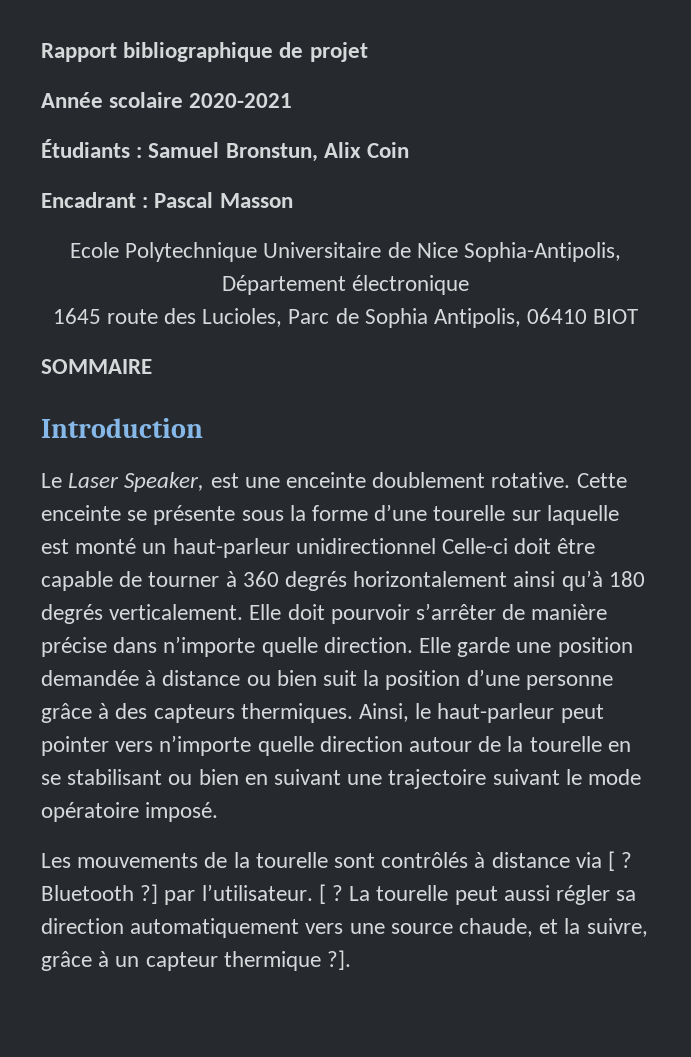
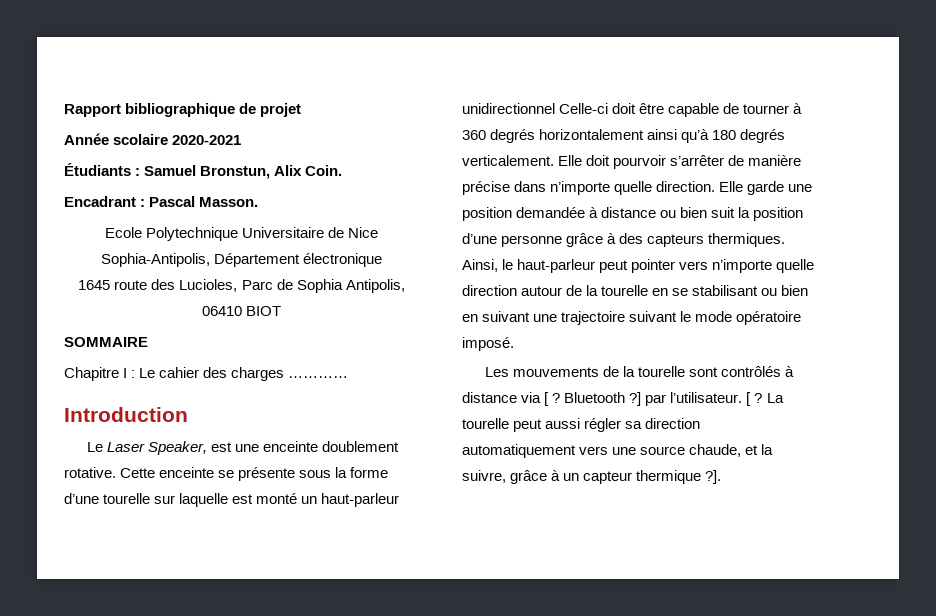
[367,142,410,158] Coin -> [305,165,343,176] Coin.
[219,193,293,208] Masson -> [199,197,259,207] Masson.
(152, 366) none -> [64,367,349,381] // Chapitre I : Le cahier des charges …………

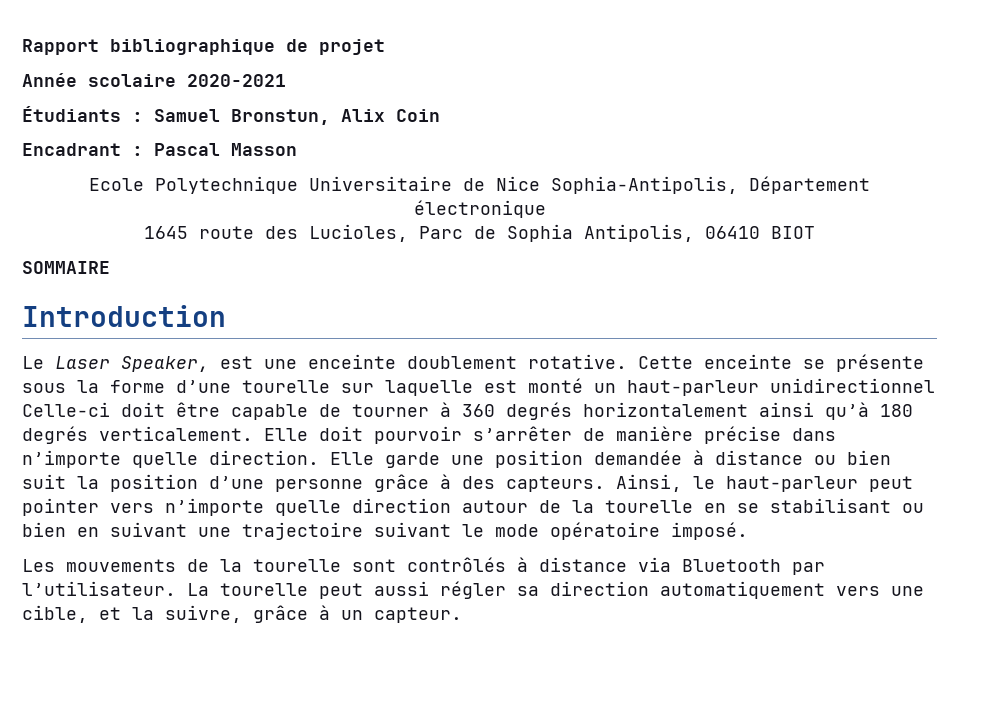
[305,165,343,176] Coin. -> [396,109,440,122] Coin
[199,197,259,207] Masson. -> [231,143,297,156] Masson
[64,367,349,381] // Chapitre I : Le cahier des charges ………… -> (110, 267) none
[647,233,786,247] capteurs thermiques. -> [506,476,605,492] capteurs.
[544,392,763,406] [ ? Bluetooth ?] par l’utilisateur. [ ? -> [682,559,825,575] [22,581,176,596] Bluetooth par l’utilisateur.
[640,444,742,457] source chaude, -> [22,605,88,623] cible,
[583,470,722,484] capteur thermique ?]. -> [374,607,462,623] capteur.

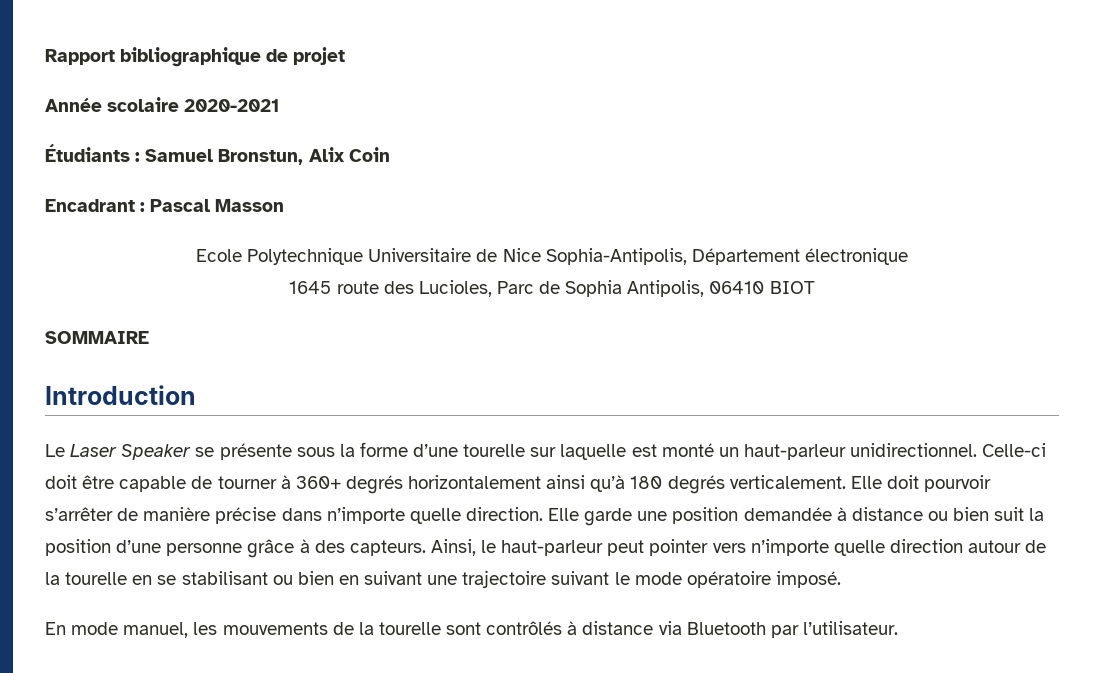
[121,354,792,372] Speaker, est une enceinte doublement rotative. Cette enceinte -> [121,444,192,460] Speaker
[770,378,935,393] unidirectionnel -> [850,443,978,457] unidirectionnel.
[462,404,495,417] 360 -> [295,476,341,489] 360+
[22,559,55,572] Les -> [45,622,218,638] En mode manuel, les
[187,581,924,599] [22,605,462,623] La tourelle peut aussi régler sa direction automatiquement vers une cible, et la suivre, grâce à un capteur. -> (898, 628) none

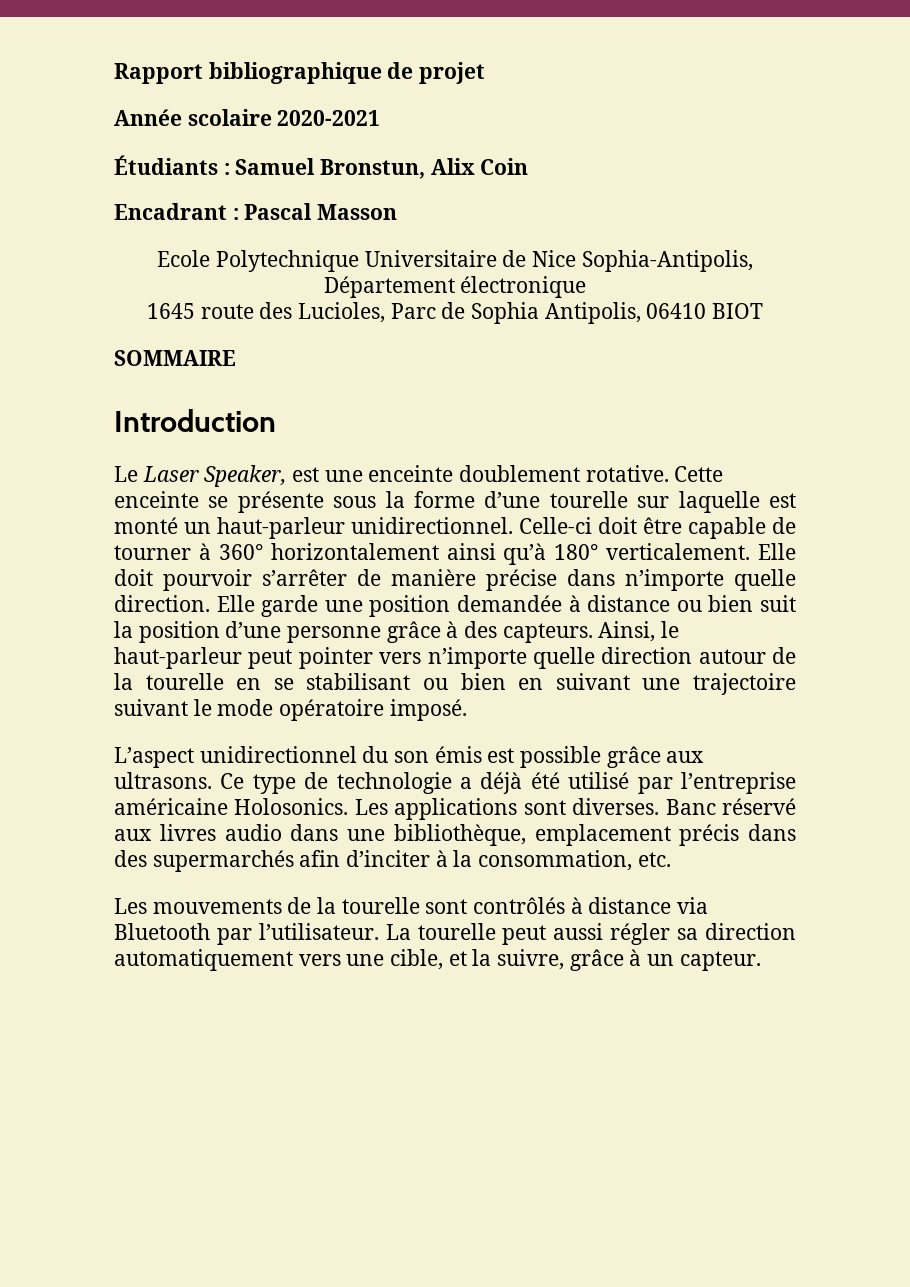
[121,444,192,460] Speaker -> [204,465,724,487] [114,491,199,508] Speaker, est une enceinte doublement rotative. Cette enceinte
[295,475,403,494] 360+ degrés -> [218,544,263,560] 360°
[630,475,725,494] 180 degrés -> [554,544,599,560] 180°
[45,622,218,638] En mode manuel, les -> [114,746,705,768] [114,772,796,794] [114,798,796,820] [114,824,796,846] [114,850,671,872] [114,898,147,914] L’aspect unidirectionnel du son émis est possible grâce aux ultrasons. Ce type de technologie a déjà été utilisé par l’entreprise américaine Holosonics. Les applications sont diverses. Banc réservé aux livres audio dans une bibliothèque, emplacement précis dans des supermarchés afin d’inciter à la consommation, etc. // Les
(898, 628) none -> [385,923,797,945] [114,949,761,971] La tourelle peut aussi régler sa direction automatiquement vers une cible, et la suivre, grâce à un capteur.

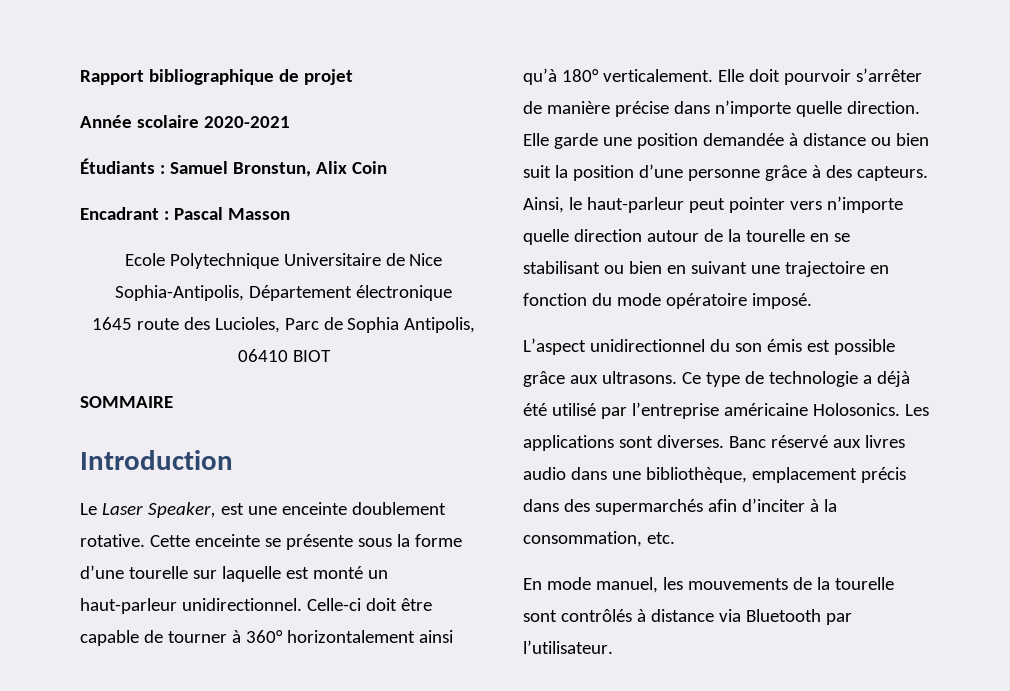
[114,699,212,716] suivant le -> [869,265,889,274] [523,293,612,306] en fonction du
[114,898,147,914] Les -> [523,577,683,593] En mode manuel, les
[385,923,797,945] [114,949,761,971] La tourelle peut aussi régler sa direction automatiquement vers une cible, et la suivre, grâce à un capteur. -> (613, 647) none

